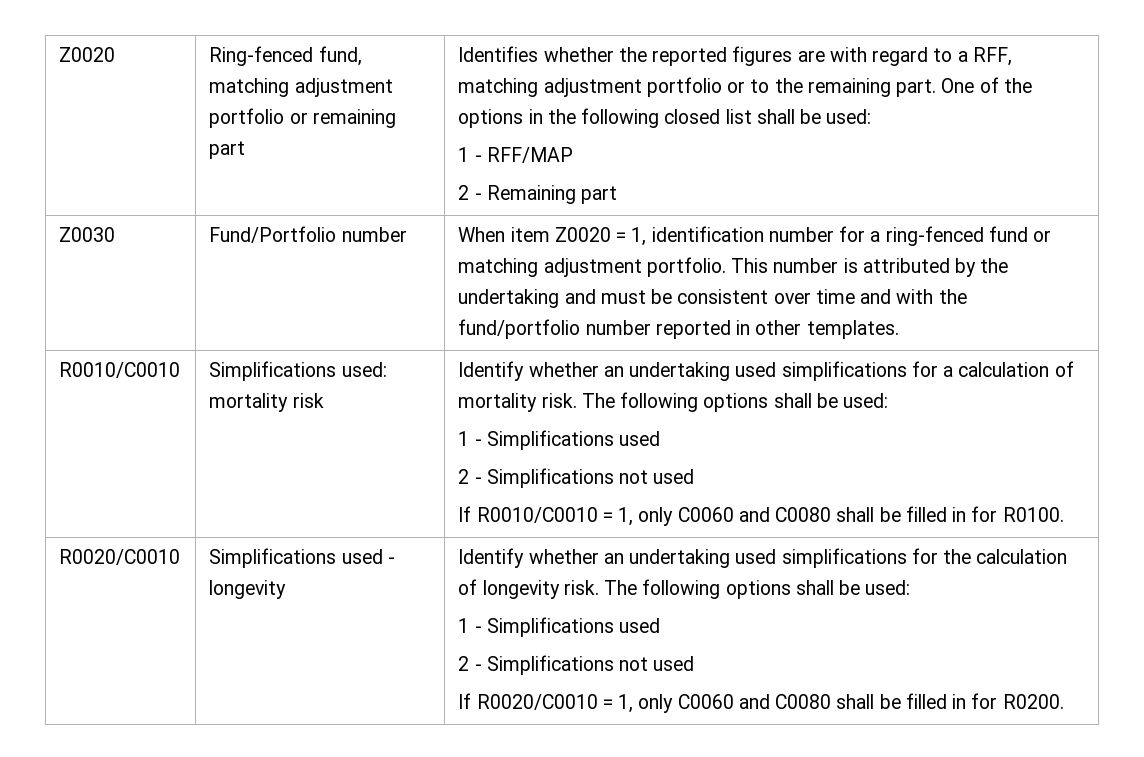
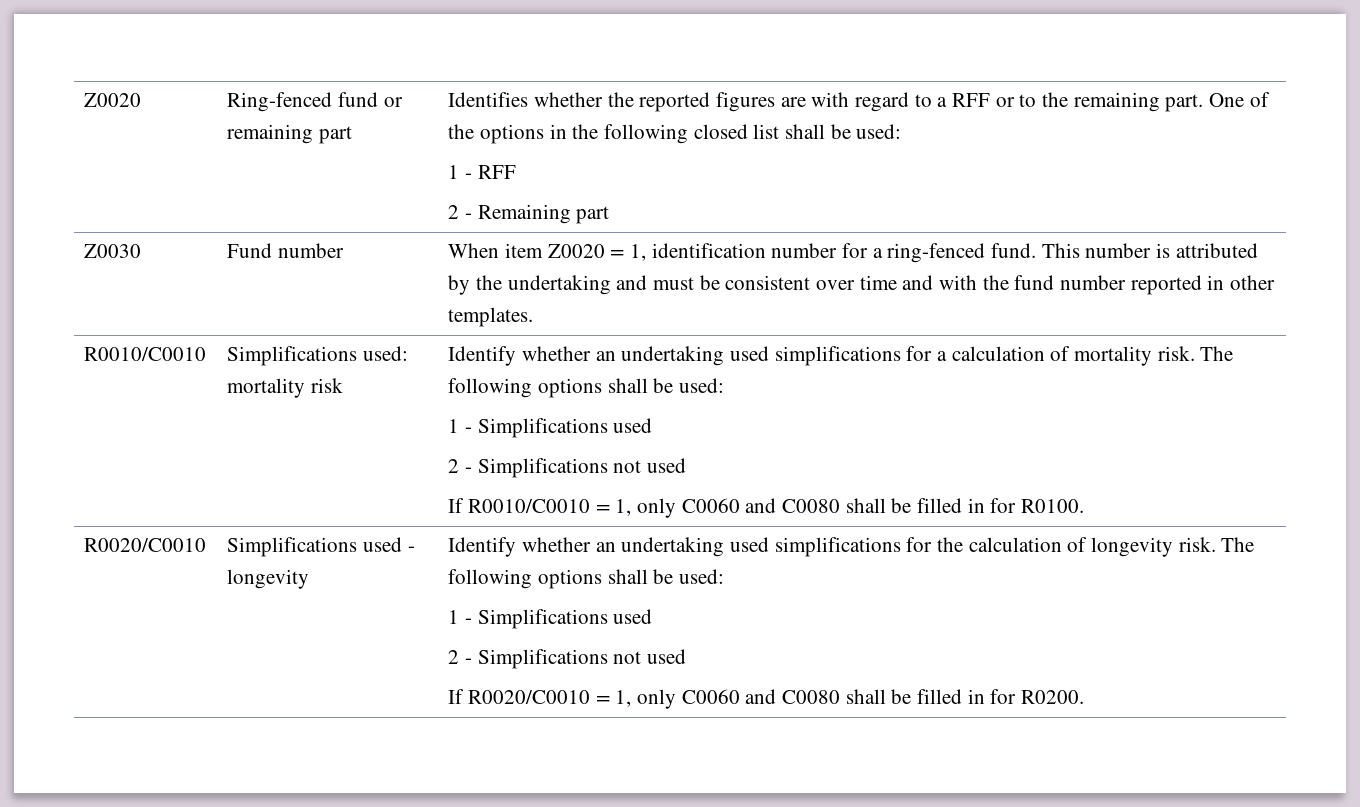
[318,46,362,66] [209,78,393,97] [209,108,285,128] fund, matching adjustment portfolio -> [338,92,379,107] fund
[972,47,1012,66] [458,77,722,97] RFF, matching adjustment portfolio -> [952,93,991,107] RFF
[486,147,573,163] RFF/MAP -> [477,165,516,179] RFF
[209,226,337,243] Fund/Portfolio -> [227,243,273,258] Fund
[988,226,1052,242] [458,257,726,277] fund or matching adjustment portfolio. -> [991,243,1037,258] fund.
[458,319,581,339] fund/portfolio -> [1014,275,1055,290] fund

